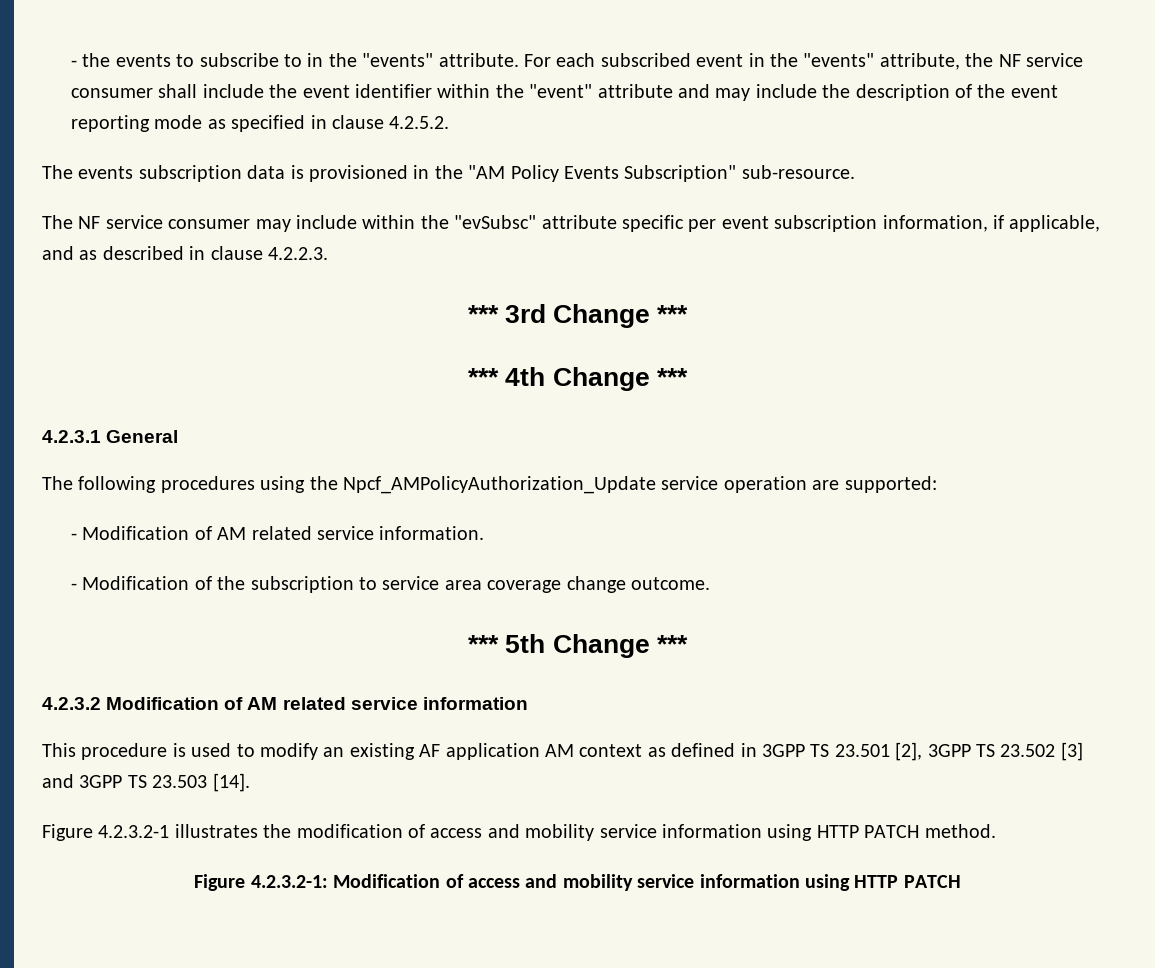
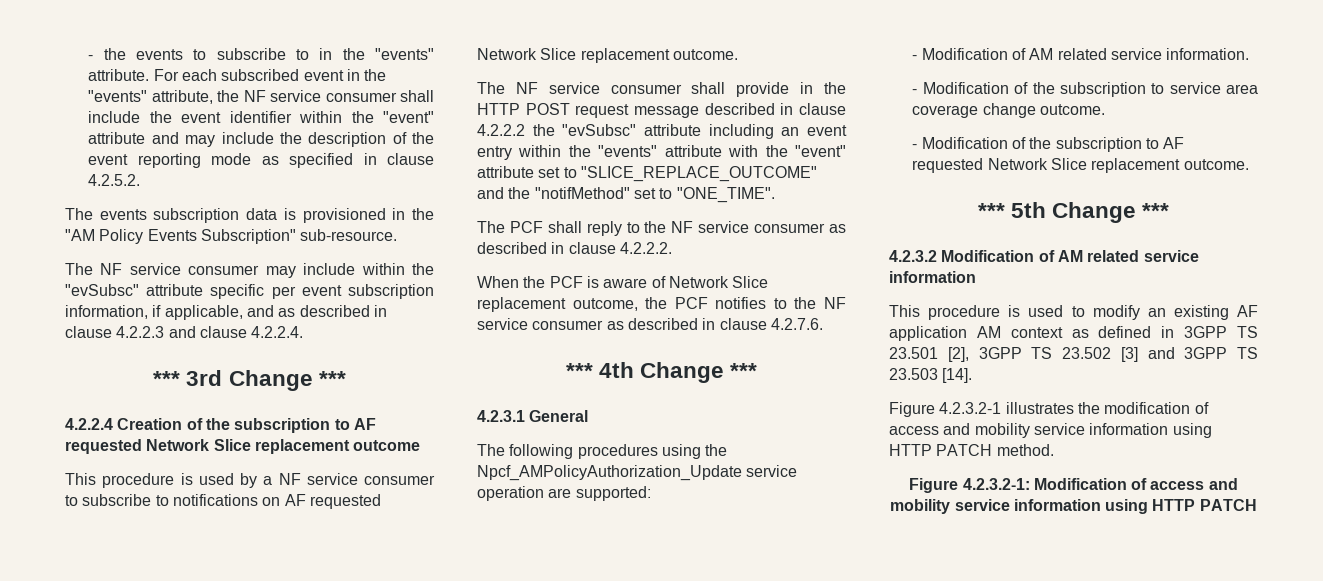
[268,247,328,260] 4.2.2.3. -> [116,326,304,338] 4.2.2.3 and clause 4.2.2.4.
(689, 314) none -> [65,418,376,433] [65,439,421,454] [65,473,435,488] [65,494,381,509] [477,48,738,63] [477,82,846,97] [477,103,847,118] [477,124,848,139] [477,145,846,160] [477,166,817,182] [477,187,775,203] [477,221,846,236] [477,242,672,254] [477,276,769,288] [477,297,846,312] [477,318,823,330] // 4.2.2.4 Creation of the subscription to AF requested Network Slice replacement outcome // This procedure is used by a NF service consumer to subscribe to notifications on AF requested Network Slice replacement outcome. // The NF service consumer shall provide in the HTTP POST request message described in clause 4.2.2.2 the "evSubsc" attribute including an event entry within the "events" attribute with the "event" attribute set to "SLICE_REPLACE_OUTCOME" and the "notifMethod" set to "ONE_TIME". // The PCF shall reply to the NF service consumer as described in clause 4.2.2.2. // When the PCF is aware of Network Slice replacement outcome, the PCF notifies to the NF service consumer as described in clause 4.2.7.6.
(710, 583) none -> [912,137,1185,152] [912,158,1249,173] // - Modification of the subscription to AF requested Network Slice replacement outcome.

